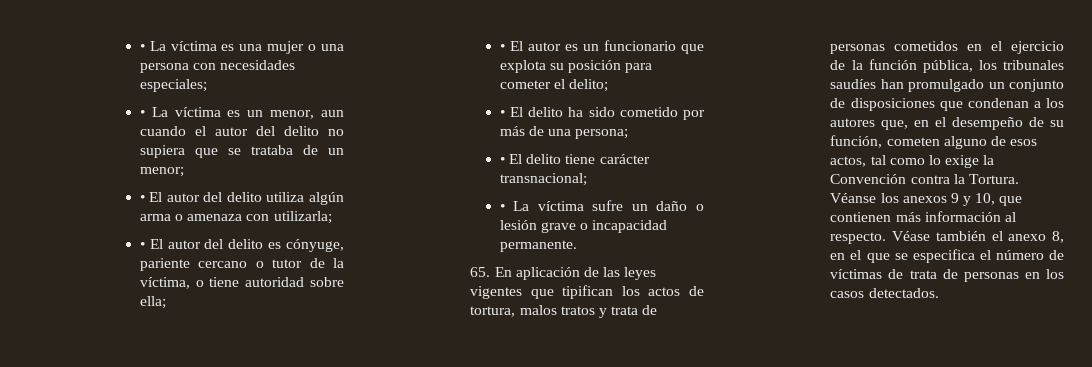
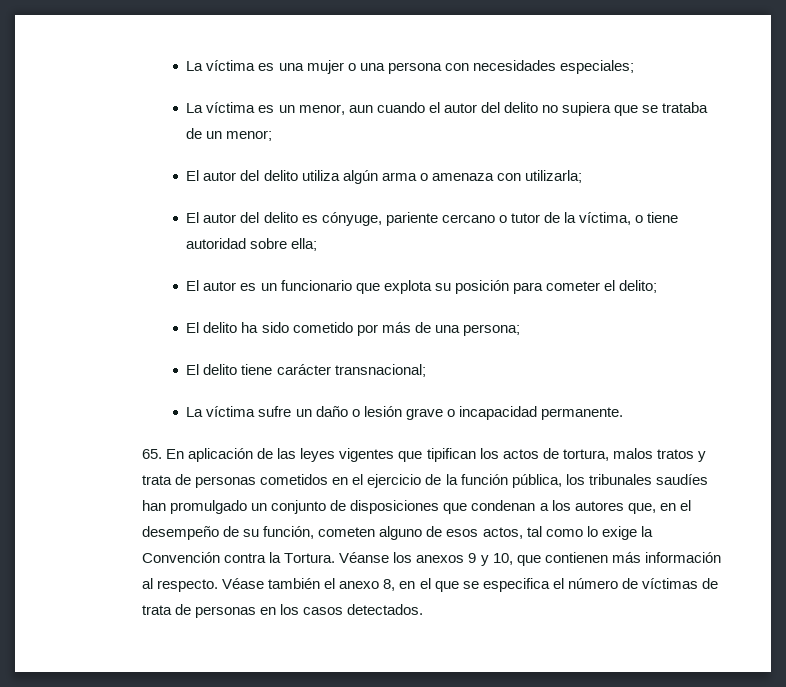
[139,44,145,51] • -> (186, 66) none
[139,110,145,117] • -> (634, 67) none
[139,195,145,202] • -> (273, 135) none
[139,242,145,249] • -> (582, 176) none
[499,44,505,51] • -> (318, 244) none
[499,110,505,117] • -> (657, 286) none
[499,157,505,164] • -> (520, 330) none
[499,204,505,211] • -> (426, 370) none

